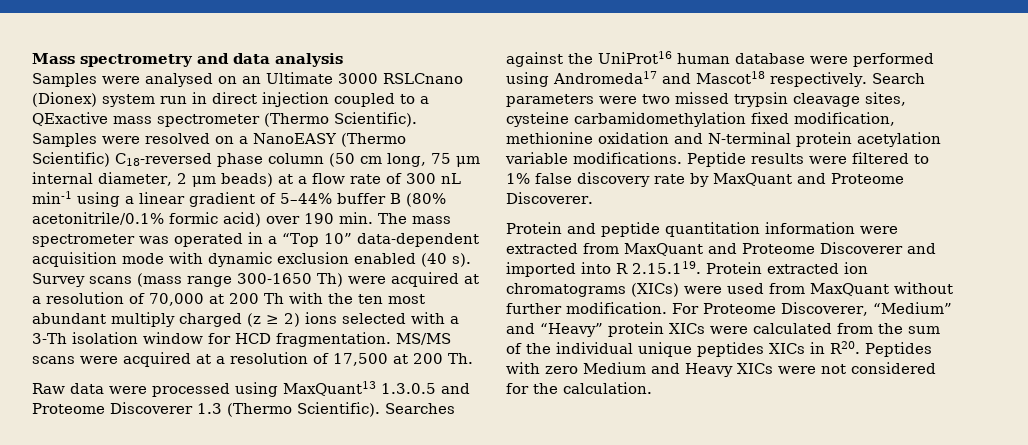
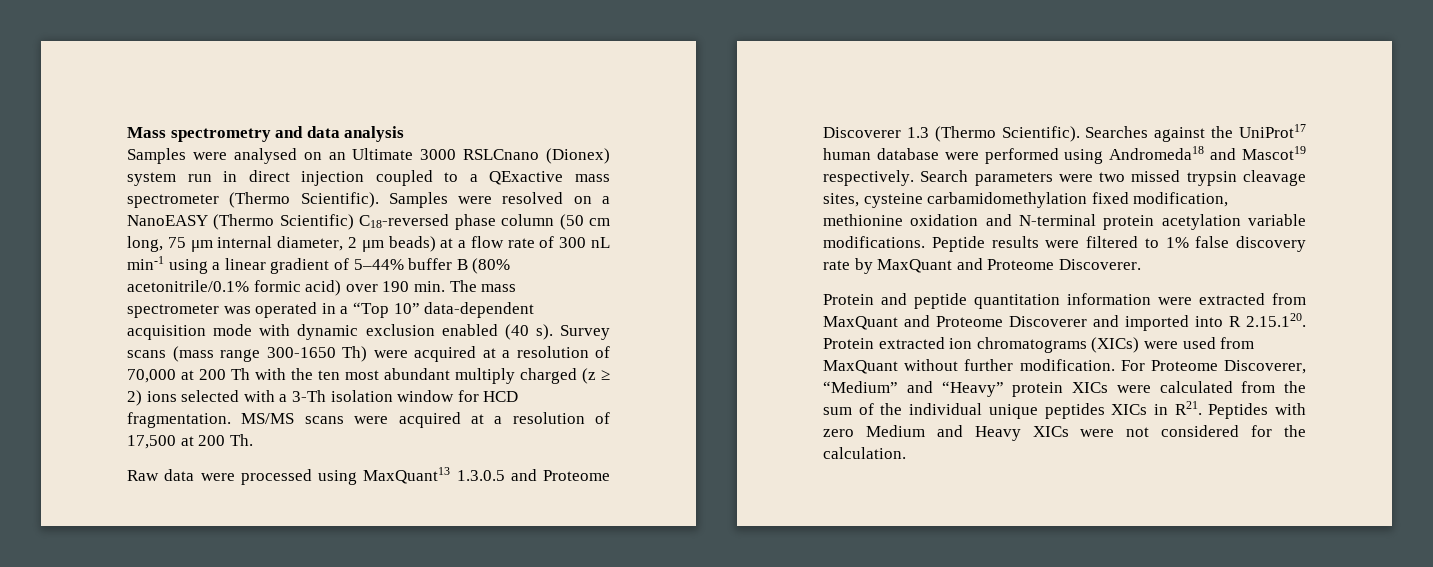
[598,51,672,64] UniProt16 -> [1239,124,1306,138] UniProt17
[553,71,765,84] Andromeda17 and Mascot18 -> [1109,146,1306,160] Andromeda18 and Mascot19
[632,261,701,274] 2.15.119. -> [1246,313,1306,327] 2.15.120.
[830,341,860,354] R20. -> [1174,401,1202,415] R21.

